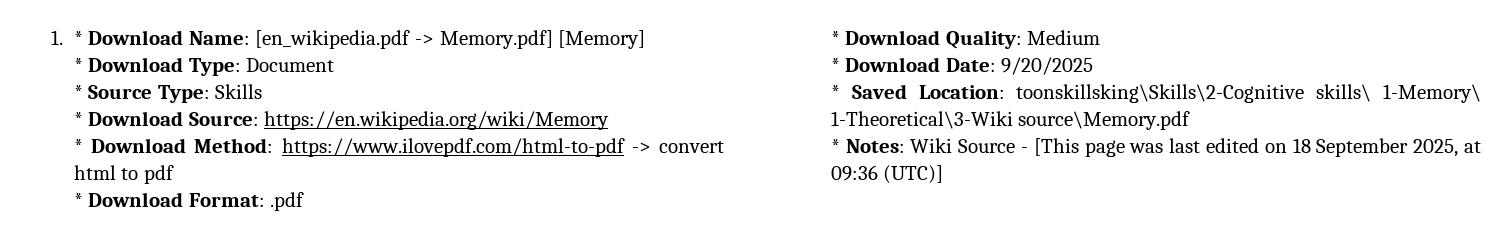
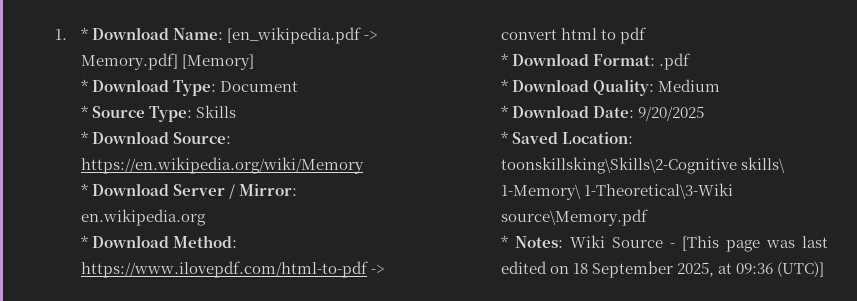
(610, 120) none -> [81,183,298,199] [81,209,207,226] // * Download Server / Mirror: en.wikipedia.org

